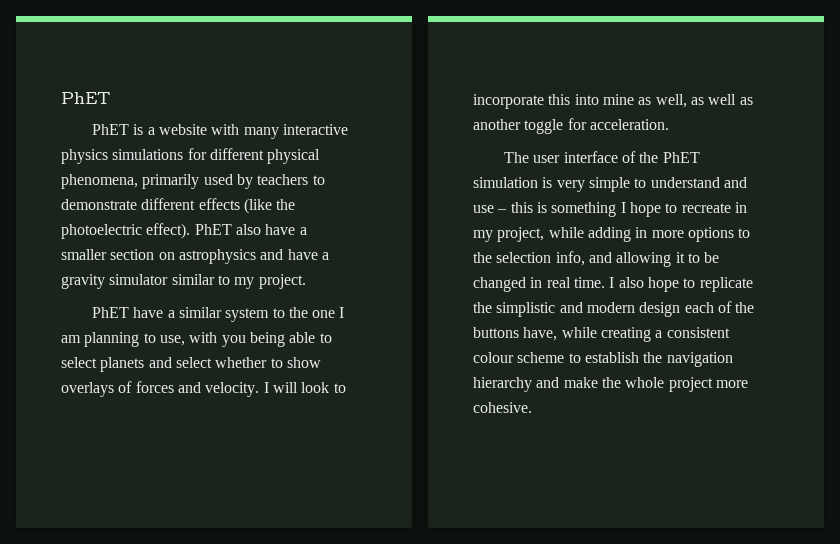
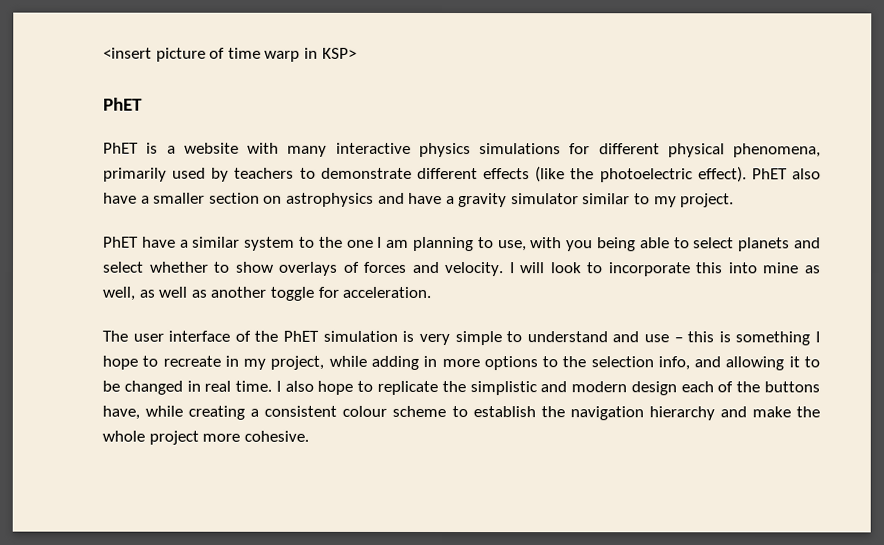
(61, 98) none -> [103,47,357,62] <insert picture of time warp in KSP> //

